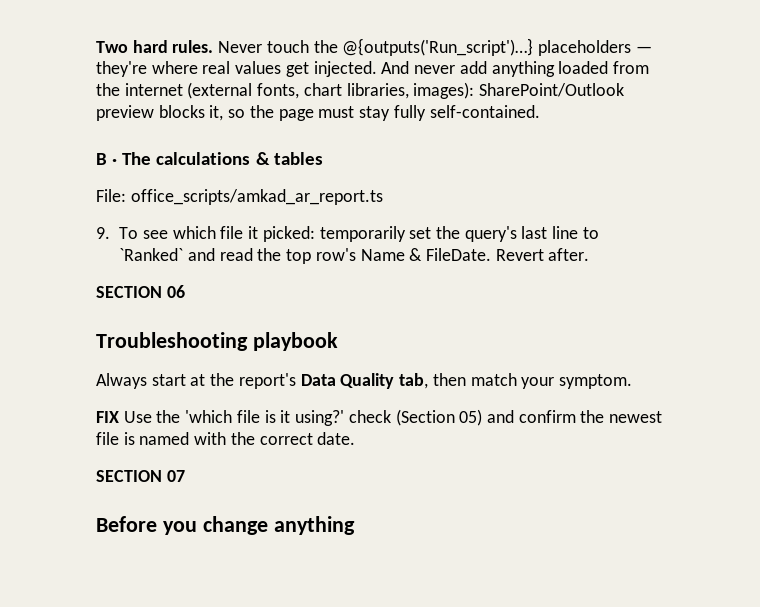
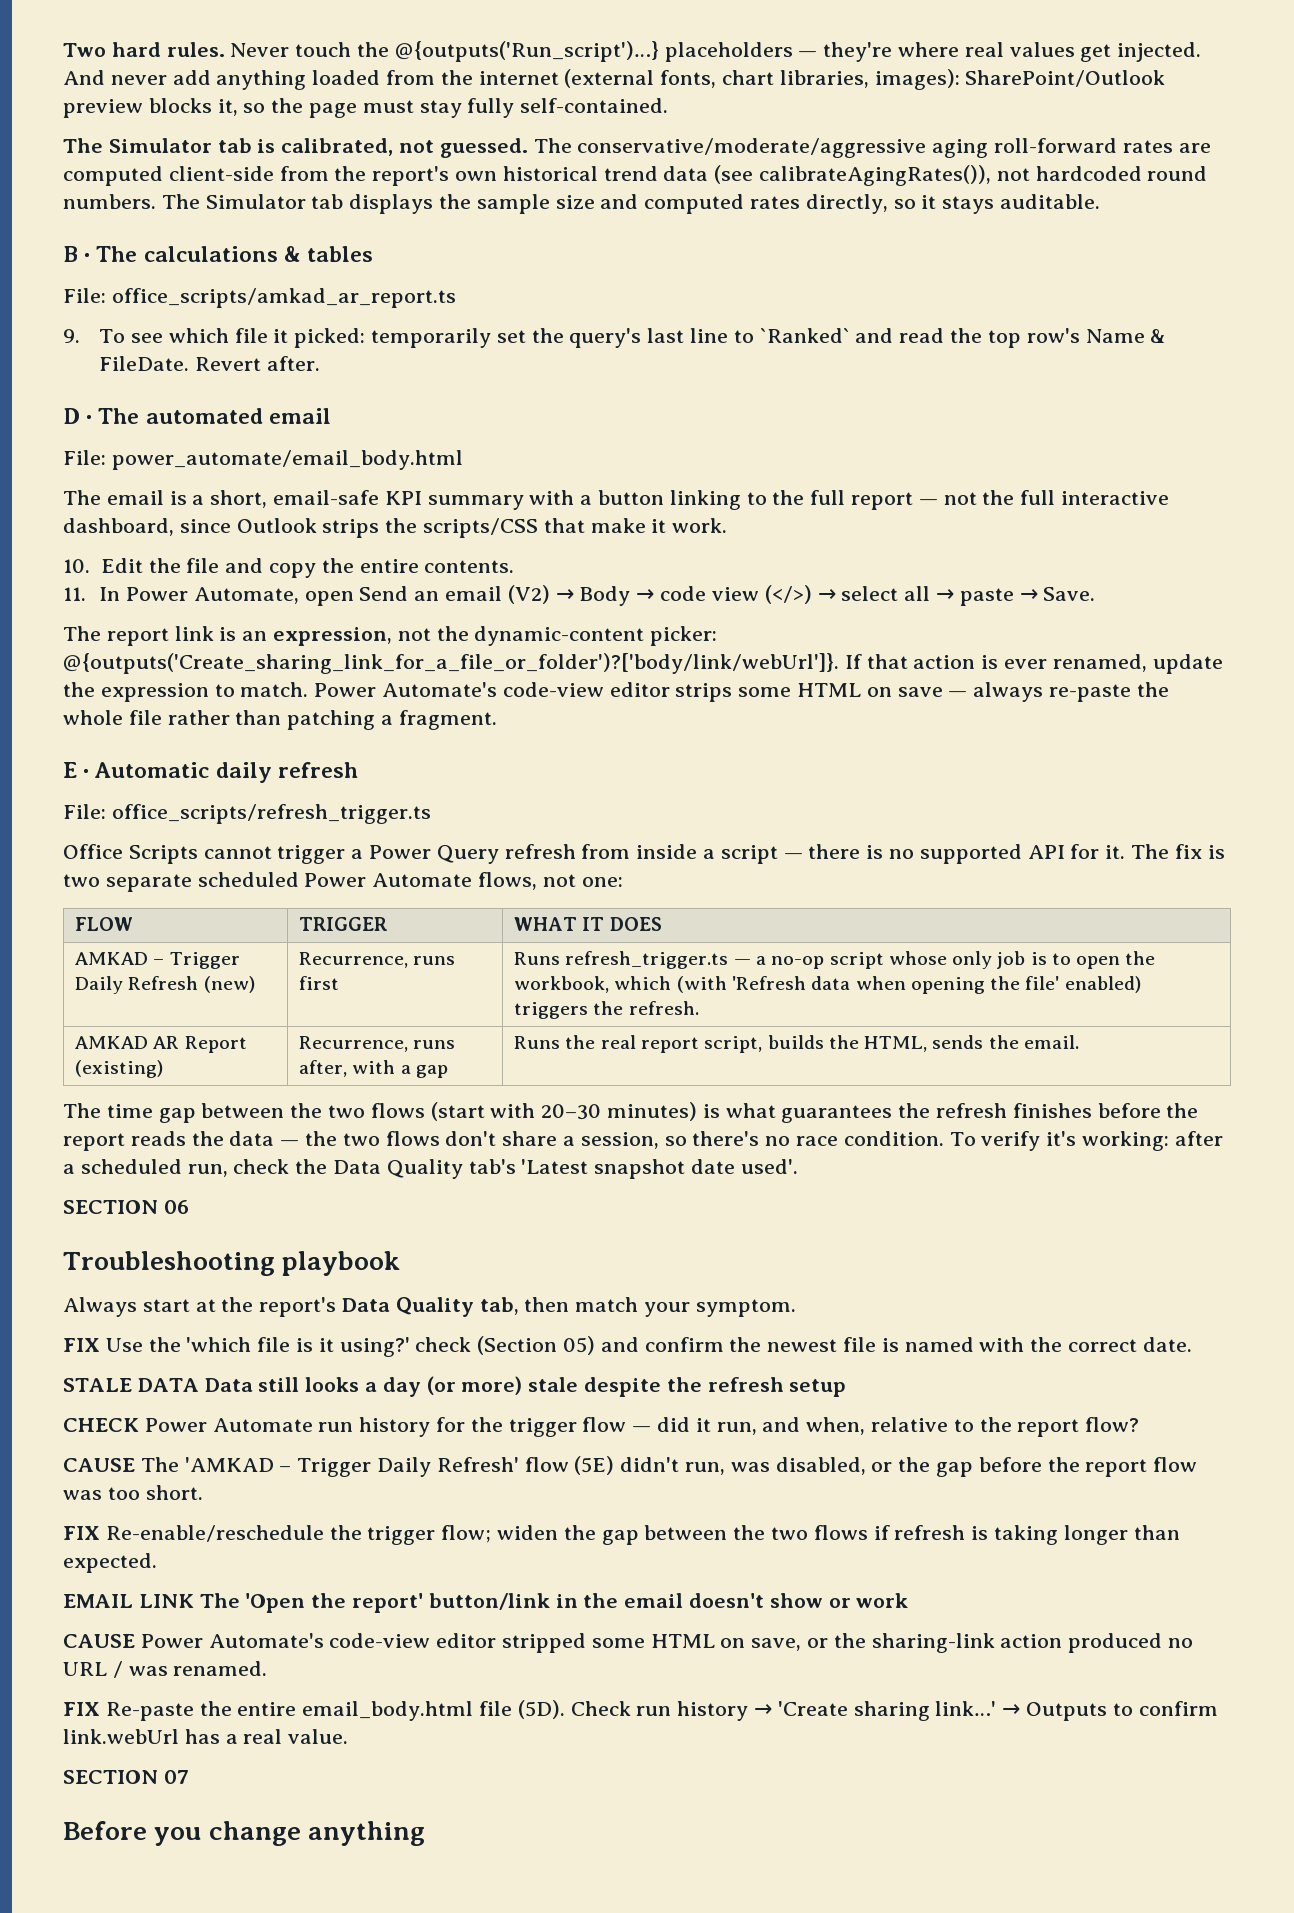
(540, 111) none -> [63,138,1211,158] [63,165,1208,186] [63,194,1101,214] // The Simulator tab is calibrated, not guessed. The conservative/moderate/aggressive aging roll-forward rates are computed client-side from the report's own historical trend data (see calibrateAgingRates()), not hardcoded round numbers. The Simulator tab displays the sample size and computed rates directly, so it stays auditable.
(590, 254) none -> [63,408,331,424] [63,450,463,470] [63,490,1170,510] [63,518,728,538] [63,558,515,578] [63,585,1096,606] [63,626,718,646] [63,653,1223,674] [63,682,1169,702] [63,710,497,730] [63,762,358,783] [63,804,431,824] [63,844,1225,864] [63,872,623,892] [75,917,134,931] [299,917,389,931] [514,917,662,931] [75,952,240,969] [75,976,255,994] [299,952,456,968] [299,976,340,990] [514,951,1156,969] [514,976,1141,994] [514,1001,699,1019] [75,1036,247,1053] [75,1060,164,1078] [299,1036,456,1052] [299,1060,448,1078] [514,1035,1079,1053] [63,1102,1199,1123] [63,1131,1223,1151] [63,1159,798,1179] // D · The automated email // File: power_automate/email_body.html // The email is a short, email-safe KPI summary with a button linking to the full report — not the full interactive dashboard, since Outlook strips the scripts/CSS that make it work. // 10. Edit the file and copy the entire contents. // 11. In Power Automate, open Send an email (V2) → Body → code view (</>) → select all → paste → Save. // The report link is an expression, not the dynamic-content picker: @{outputs('Create_sharing_link_for_a_file_or_folder')?['body/link/webUrl']}. If that action is ever renamed, update the expression to match. Power Automate's code-view editor strips some HTML on save — always re-paste the whole file rather than patching a fragment. // E · Automatic daily refresh // File: office_scripts/refresh_trigger.ts // Office Scripts cannot trigger a Power Query refresh from inside a script — there is no supported API for it. The fix is two separate scheduled Power Automate flows, not one: // FLOW | TRIGGER | WHAT IT DOES // AMKAD – Trigger Daily Refresh (new) | Recurrence, runs first | Runs refresh_trigger.ts — a no-op script whose only job is to open the workbook, which (with 'Refresh data when opening the file' enabled) triggers the refresh. // AMKAD AR Report (existing) | Recurrence, runs after, with a gap | Runs the real report script, builds the HTML, sends the email. // The time gap between the two flows (start with 20–30 minutes) is what guarantees the refresh finishes before the report reads the data — the two flows don't share a session, so there's no race condition. To verify it's working: after a scheduled run, check the Data Quality tab's 'Latest snapshot date used'.
(356, 438) none -> [63,1376,847,1397] [63,1417,1140,1437] [63,1456,1198,1477] [63,1485,203,1500] [63,1525,1180,1545] [63,1553,157,1573] [63,1593,909,1613] [63,1633,1194,1653] [63,1661,268,1678] [63,1700,1218,1721] [63,1729,349,1744] // STALE DATA Data still looks a day (or more) stale despite the refresh setup // CHECK Power Automate run history for the trigger flow — did it run, and when, relative to the report flow? // CAUSE The 'AMKAD – Trigger Daily Refresh' flow (5E) didn't run, was disabled, or the gap before the report flow was too short. // FIX Re-enable/reschedule the trigger flow; widen the gap between the two flows if refresh is taking longer than expected. // EMAIL LINK The 'Open the report' button/link in the email doesn't show or work // CAUSE Power Automate's code-view editor stripped some HTML on save, or the sharing-link action produced no URL / was renamed. // FIX Re-paste the entire email_body.html file (5D). Check run history → 'Create sharing link…' → Outputs to confirm link.webUrl has a real value.

